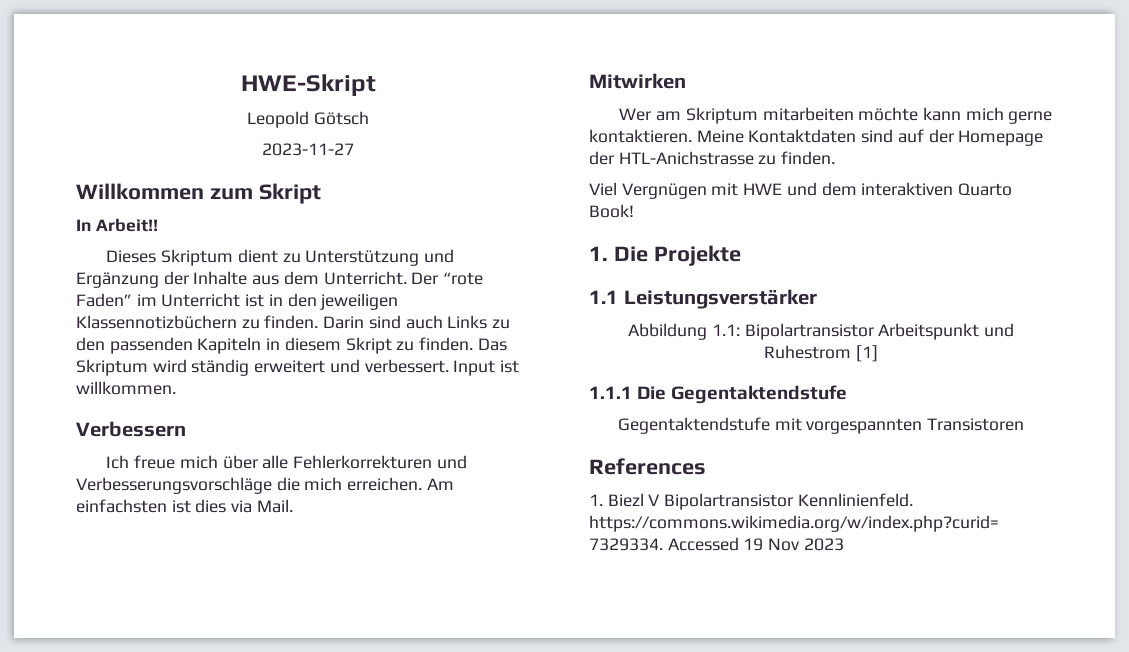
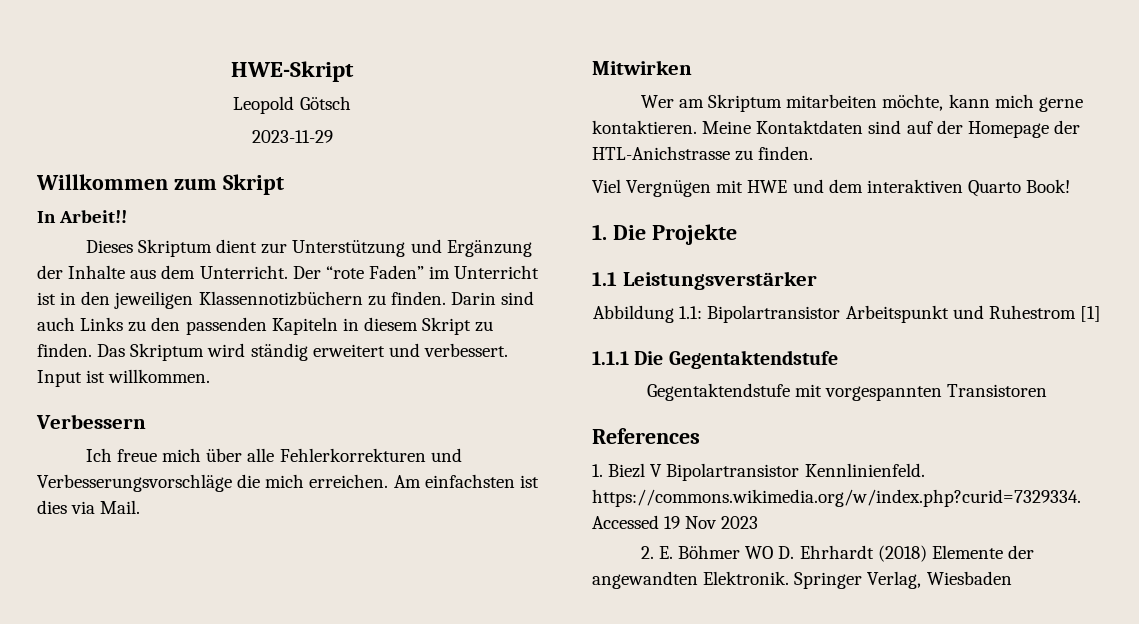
[262,143,354,156] 2023-11-27 -> [251,130,333,143] 2023-11-29
[282,253,301,263] zu -> [261,243,288,254] zur
[858,107,919,121] möchte -> [882,94,944,111] möchte,
(844, 544) none -> [640,545,1034,562] [592,571,1012,589] // 2. E. Böhmer WO D. Ehrhardt (2018) Elemente der angewandten Elektronik. Springer Verlag, Wiesbaden

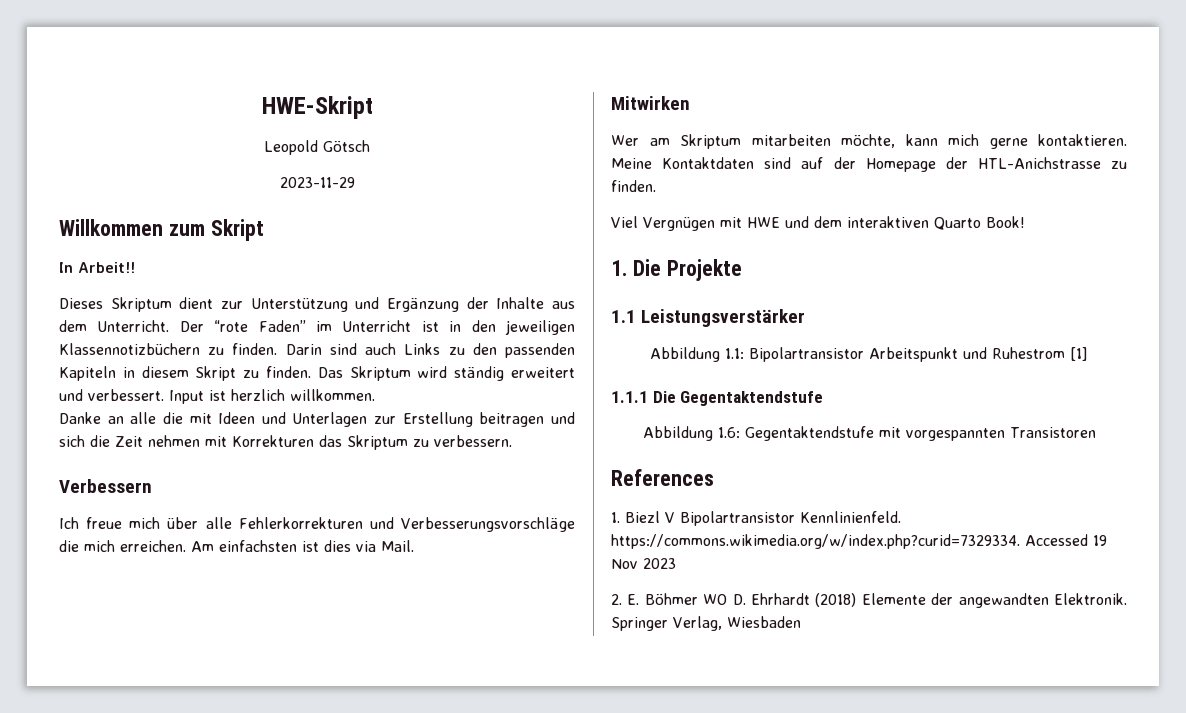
(106, 376) none -> [231,389,285,401] herzlich
(211, 376) none -> [59,412,575,427] [59,435,512,450] // Danke an alle die mit Ideen und Unterlagen zur Erstellung beitragen und sich die Zeit nehmen mit Korrekturen das Skriptum zu verbessern.
(838, 359) none -> [642,426,740,441] Abbildung 1.6:

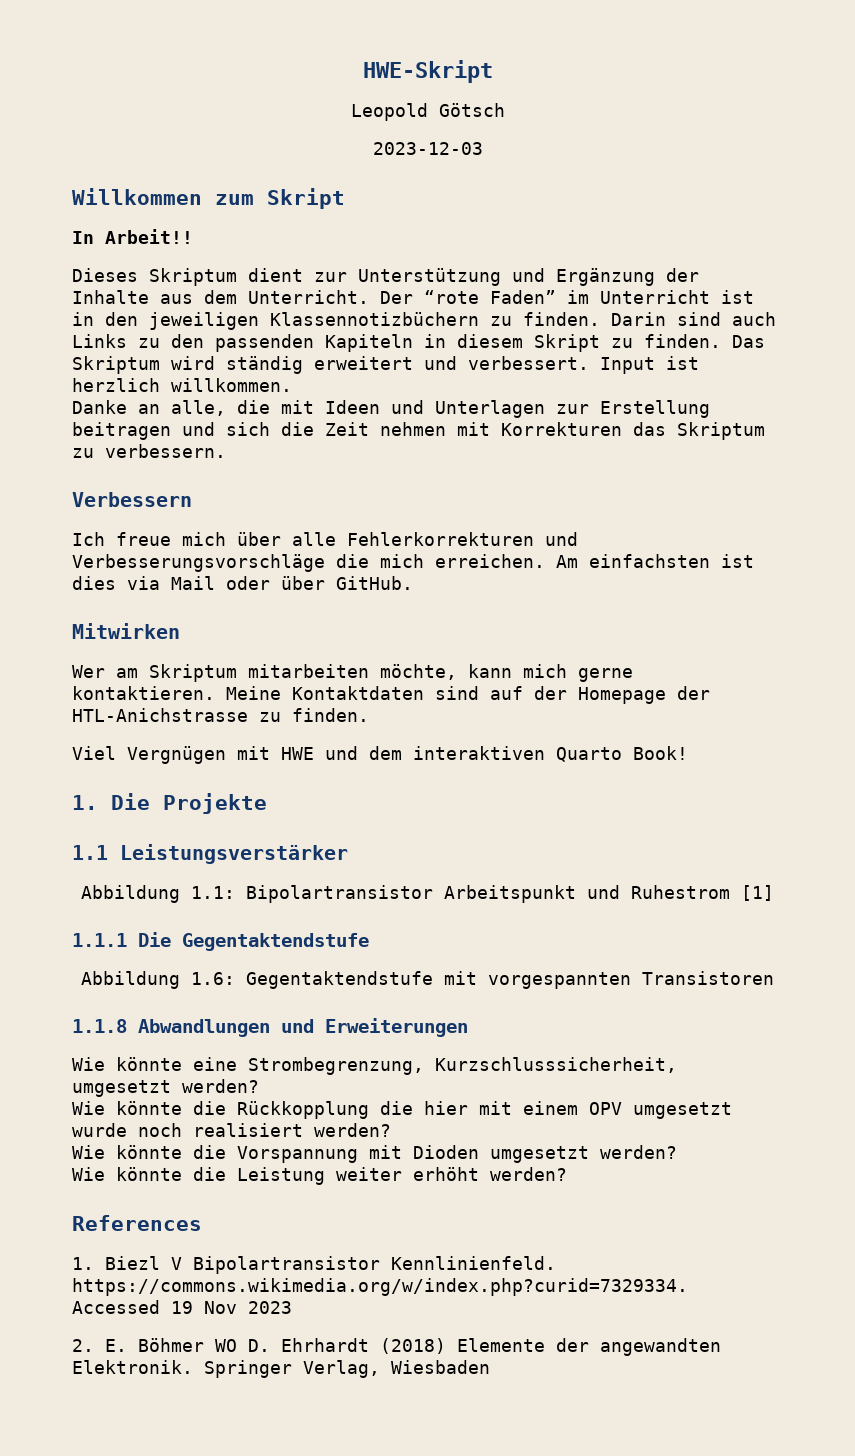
[279,177,355,188] 2023-11-29 -> [372,142,483,155] 2023-12-03
[130,412,157,424] alle -> [171,400,226,416] alle,
[381,540,414,552] Mail. -> [171,576,413,590] Mail oder über GitHub.
(1096, 432) none -> [72,1018,468,1037] [72,1057,677,1075] [72,1079,259,1097] [72,1101,732,1119] [72,1123,391,1137] [72,1145,677,1163] [72,1167,567,1185] // 1.1.8 Abwandlungen und Erweiterungen // Wie könnte eine Strombegrenzung, Kurzschlusssicherheit, umgesetzt werden? // Wie könnte die Rückkopplung die hier mit einem OPV umgesetzt wurde noch realisiert werden? // Wie könnte die Vorspannung mit Dioden umgesetzt werden? // Wie könnte die Leistung weiter erhöht werden?

